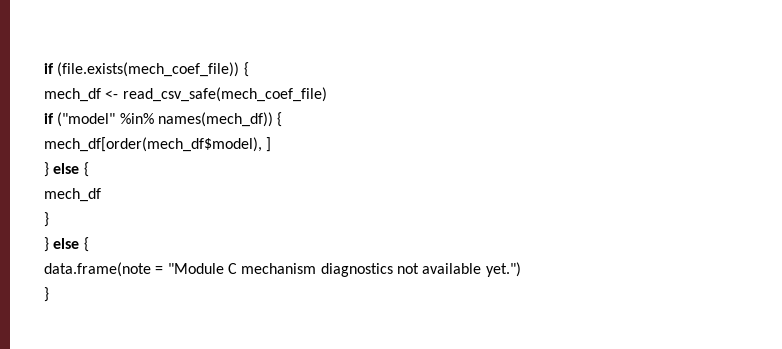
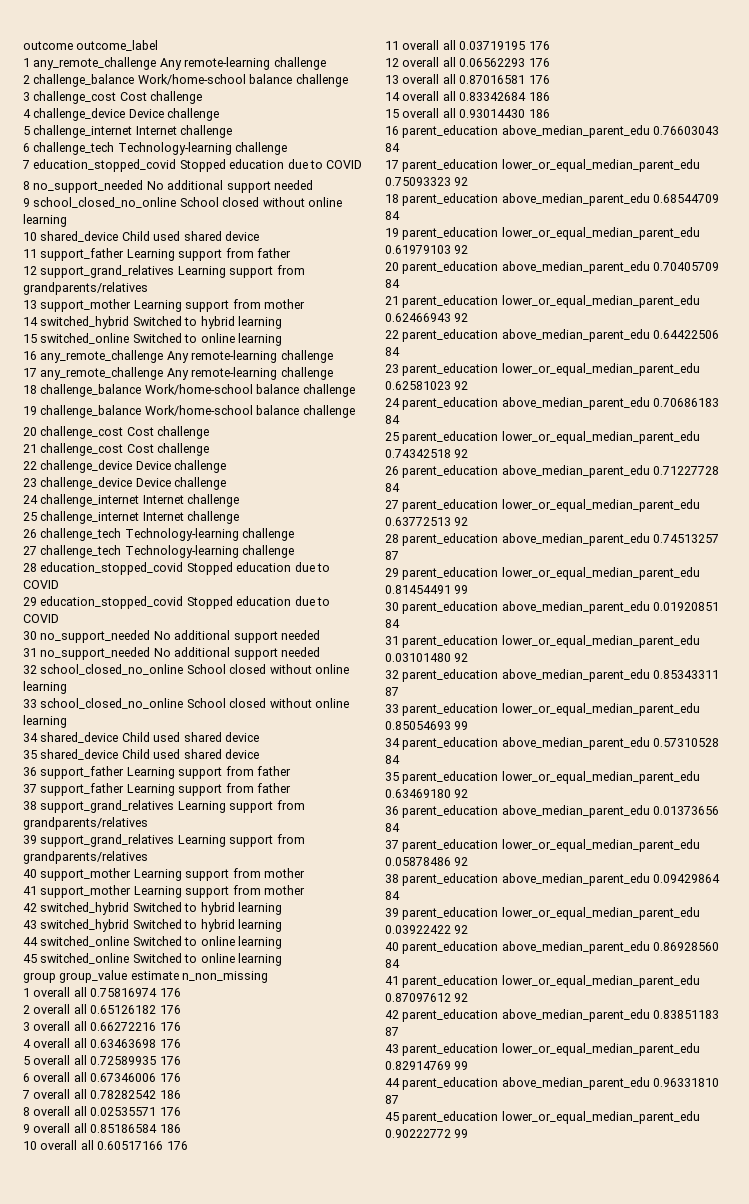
[44,62,249,77] [44,87,327,102] [44,112,283,127] [44,137,272,152] [44,162,89,177] [44,188,101,202] [44,212,49,227] [44,237,89,252] [44,262,521,277] [44,287,49,302] if (file.exists(mech_coef_file)) { // mech_df <- read_csv_safe(mech_coef_file) // if ("model" %in% names(mech_df)) { // mech_df[order(mech_df$model), ] // } else { // mech_df // } // } else { // data.frame(note = "Module C mechanism diagnostics not available yet.") // } -> [23,40,159,51] [23,57,326,70] [23,74,348,87] [23,91,203,104] [23,108,220,121] [23,125,233,138] [23,142,288,155] [22,159,363,172] [23,180,313,193] [23,197,342,208] [23,214,67,227] [23,231,259,242] [23,248,291,261] [23,265,305,278] [23,282,148,295] [23,299,305,312] [23,316,282,329] [23,333,282,346] [23,350,333,363] [23,367,333,380] [23,384,355,397] [23,405,355,418] [23,426,210,439] [23,443,210,456] [23,460,227,473] [23,477,227,490] [23,494,240,507] [23,511,240,524] [23,528,295,541] [23,545,295,558] [23,562,330,575] [23,580,59,589] [23,596,330,609] [23,614,59,623] [23,630,320,643] [23,647,320,660] [23,664,349,675] [23,681,67,694] [23,698,349,709] [23,715,67,728] [23,732,259,743] [23,749,259,760] [23,766,291,779] [23,783,291,796] [23,800,305,813] [23,817,148,830] [23,834,305,847] [23,851,148,864] [23,868,305,881] [23,885,305,898] [23,902,282,915] [23,919,282,932] [23,936,282,949] [23,953,282,966] [23,970,269,983] [23,987,181,997] [23,1004,181,1014] [23,1021,181,1031] [23,1038,181,1048] [23,1055,181,1065] [23,1072,181,1082] [22,1089,181,1099] [23,1106,181,1116] [23,1123,181,1133] [23,1140,188,1150] [385,40,550,50] [385,57,550,67] [385,74,550,84] [385,91,550,101] [385,108,550,118] [385,125,720,138] [385,143,400,152] [385,159,700,172] [385,177,469,186] [385,193,720,206] [385,211,400,220] [385,227,700,240] [385,245,469,254] [385,261,720,274] [385,279,400,288] [385,295,700,308] [385,313,469,322] [385,329,720,342] [385,347,400,356] [385,363,700,376] [385,381,469,390] [385,397,720,410] [385,415,400,424] [385,431,700,444] [385,449,469,458] [385,465,720,478] [385,483,400,492] [385,499,700,512] [385,517,469,526] [385,533,720,546] [385,551,399,560] [385,567,700,580] [385,585,469,594] [385,601,720,614] [385,619,400,628] [385,635,700,648] [385,653,469,662] [385,669,720,682] [385,687,399,696] [385,703,700,716] [385,721,469,730] [385,737,720,750] [385,755,400,764] [385,771,700,784] [385,789,469,798] [385,805,720,818] [385,823,400,832] [385,839,700,852] [385,857,469,866] [385,873,721,886] [385,891,400,900] [385,907,700,920] [385,925,469,934] [385,941,720,954] [385,959,400,968] [385,975,700,988] [385,993,469,1002] [385,1009,720,1022] [385,1027,399,1036] [385,1043,700,1056] [385,1061,469,1070] [385,1077,720,1090] [385,1095,399,1104] [385,1111,700,1124] [385,1129,469,1138] outcome outcome_label // 1 any_remote_challenge Any remote-learning challenge // 2 challenge_balance Work/home-school balance challenge // 3 challenge_cost Cost challenge // 4 challenge_device Device challenge // 5 challenge_internet Internet challenge // 6 challenge_tech Technology-learning challenge // 7 education_stopped_covid Stopped education due to COVID // 8 no_support_needed No additional support needed // 9 school_closed_no_online School closed without online learning // 10 shared_device Child used shared device // 11 support_father Learning support from father // 12 support_grand_relatives Learning support from grandparents/relatives // 13 support_mother Learning support from mother // 14 switched_hybrid Switched to hybrid learning // 15 switched_online Switched to online learning // 16 any_remote_challenge Any remote-learning challenge // 17 any_remote_challenge Any remote-learning challenge // 18 challenge_balance Work/home-school balance challenge // 19 challenge_balance Work/home-school balance challenge // 20 challenge_cost Cost challenge // 21 challenge_cost Cost challenge // 22 challenge_device Device challenge // 23 challenge_device Device challenge // 24 challenge_internet Internet challenge // 25 challenge_internet Internet challenge // 26 challenge_tech Technology-learning challenge // 27 challenge_tech Technology-learning challenge // 28 education_stopped_covid Stopped education due to COVID // 29 education_stopped_covid Stopped education due to COVID // 30 no_support_needed No additional support needed // 31 no_support_needed No additional support needed // 32 school_closed_no_online School closed without online learning // 33 school_closed_no_online School closed without online learning // 34 shared_device Child used shared device // 35 shared_device Child used shared device // 36 support_father Learning support from father // 37 support_father Learning support from father // 38 support_grand_relatives Learning support from grandparents/relatives // 39 support_grand_relatives Learning support from grandparents/relatives // 40 support_mother Learning support from mother // 41 support_mother Learning support from mother // 42 switched_hybrid Switched to hybrid learning // 43 switched_hybrid Switched to hybrid learning // 44 switched_online Switched to online learning // 45 switched_online Switched to online learning // group group_value estimate n_non_missing // 1 overall all 0.75816974 176 // 2 overall all 0.65126182 176 // 3 overall all 0.66272216 176 // 4 overall all 0.63463698 176 // 5 overall all 0.72589935 176 // 6 overall all 0.67346006 176 // 7 overall all 0.78282542 186 // 8 overall all 0.02535571 176 // 9 overall all 0.85186584 186 // 10 overall all 0.60517166 176 // 11 overall all 0.03719195 176 // 12 overall all 0.06562293 176 // 13 overall all 0.87016581 176 // 14 overall all 0.83342684 186 // 15 overall all 0.93014430 186 // 16 parent_education above_median_parent_edu 0.76603043 84 // 17 parent_education lower_or_equal_median_parent_edu 0.75093323 92 // 18 parent_education above_median_parent_edu 0.68544709 84 // 19 parent_education lower_or_equal_median_parent_edu 0.61979103 92 // 20 parent_education above_median_parent_edu 0.70405709 84 // 21 parent_education lower_or_equal_median_parent_edu 0.62466943 92 // 22 parent_education above_median_parent_edu 0.64422506 84 // 23 parent_education lower_or_equal_median_parent_edu 0.62581023 92 // 24 parent_education above_median_parent_edu 0.70686183 84 // 25 parent_education lower_or_equal_median_parent_edu 0.74342518 92 // 26 parent_education above_median_parent_edu 0.71227728 84 // 27 parent_education lower_or_equal_median_parent_edu 0.63772513 92 // 28 parent_education above_median_parent_edu 0.74513257 87 // 29 parent_education lower_or_equal_median_parent_edu 0.81454491 99 // 30 parent_education above_median_parent_edu 0.01920851 84 // 31 parent_education lower_or_equal_median_parent_edu 0.03101480 92 // 32 parent_education above_median_parent_edu 0.85343311 87 // 33 parent_education lower_or_equal_median_parent_edu 0.85054693 99 // 34 parent_education above_median_parent_edu 0.57310528 84 // 35 parent_education lower_or_equal_median_parent_edu 0.63469180 92 // 36 parent_education above_median_parent_edu 0.01373656 84 // 37 parent_education lower_or_equal_median_parent_edu 0.05878486 92 // 38 parent_education above_median_parent_edu 0.09429864 84 // 39 parent_education lower_or_equal_median_parent_edu 0.03922422 92 // 40 parent_education above_median_parent_edu 0.86928560 84 // 41 parent_education lower_or_equal_median_parent_edu 0.87097612 92 // 42 parent_education above_median_parent_edu 0.83851183 87 // 43 parent_education lower_or_equal_median_parent_edu 0.82914769 99 // 44 parent_education above_median_parent_edu 0.96331810 87 // 45 parent_education lower_or_equal_median_parent_edu 0.90222772 99

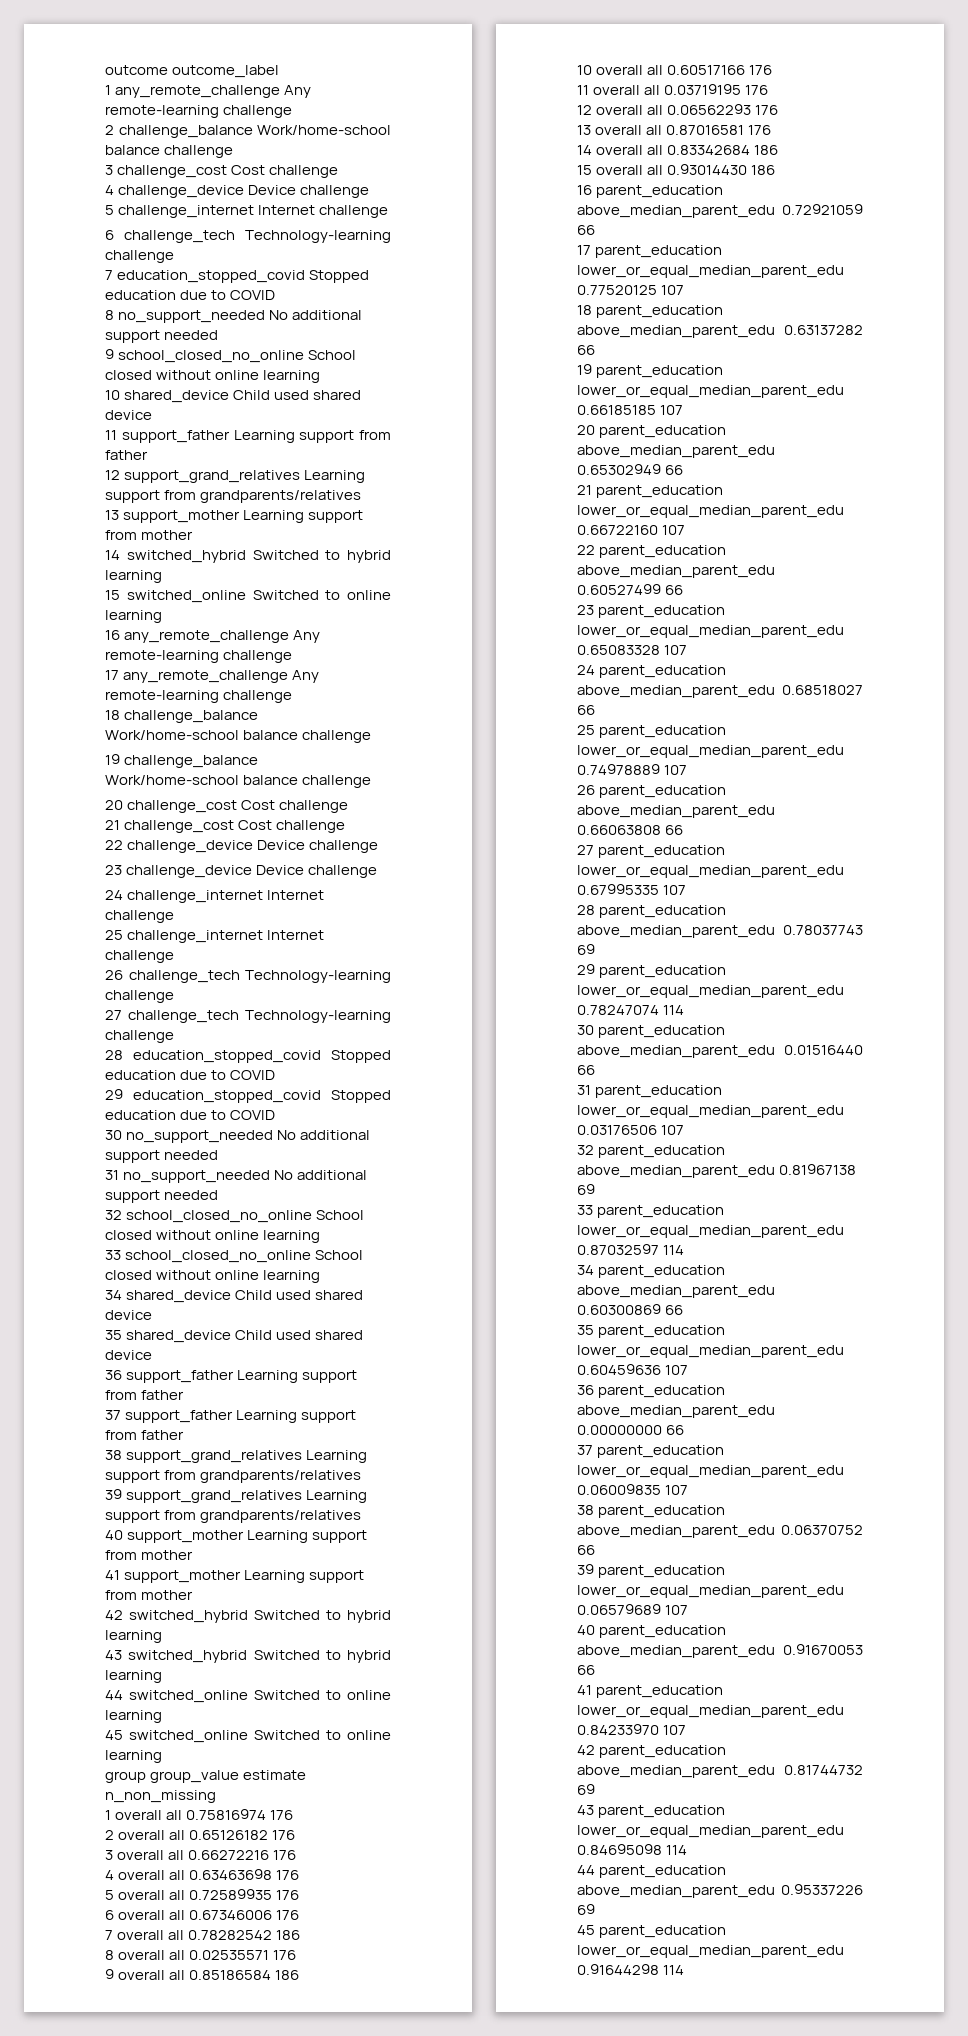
[653,126,720,135] [385,143,400,152] 0.76603043 84 -> [782,204,863,215] [577,225,595,235] 0.72921059 66
[385,177,469,186] 0.75093323 92 -> [577,285,685,295] 0.77520125 107
[653,194,720,203] [385,211,400,220] 0.68544709 84 -> [784,325,863,335] [577,345,595,355] 0.63137282 66
[385,245,469,254] 0.61979103 92 -> [577,405,684,415] 0.66185185 107
[653,262,720,271] [385,279,400,288] 0.70405709 84 -> [577,464,684,475] 0.65302949 66
[385,313,469,322] 0.62466943 92 -> [577,525,686,535] 0.66722160 107
[653,330,720,339] [385,347,400,356] 0.64422506 84 -> [577,584,684,595] 0.60527499 66
[385,381,469,390] 0.62581023 92 -> [577,645,688,655] 0.65083328 107
[653,398,720,407] [385,415,400,424] 0.70686183 84 -> [782,685,863,695] [577,705,595,715] 0.68518027 66
[385,449,469,458] 0.74342518 92 -> [577,764,688,775] 0.74978889 107
[653,466,720,475] [385,483,400,492] 0.71227728 84 -> [577,825,684,835] 0.66063808 66
[385,517,469,526] 0.63772513 92 -> [577,884,687,895] 0.67995335 107
[653,534,720,543] [385,551,399,560] 0.74513257 87 -> [783,925,863,935] [577,944,595,955] 0.78037743 69
[385,585,469,594] 0.81454491 99 -> [577,1005,685,1015] 0.78247074 114
[653,602,720,611] [385,619,400,628] 0.01920851 84 -> [784,1045,863,1055] [577,1065,595,1075] 0.01516440 66
[385,653,469,662] 0.03101480 92 -> [577,1125,685,1135] 0.03176506 107
[653,670,720,679] [385,687,399,696] 0.85343311 87 -> [779,1164,857,1175] [577,1184,595,1195] 0.81967138 69
[385,721,469,730] 0.85054693 99 -> [577,1244,685,1255] 0.87032597 114
[653,738,720,747] [385,755,400,764] 0.57310528 84 -> [577,1304,684,1315] 0.60300869 66
[385,789,469,798] 0.63469180 92 -> [577,1364,689,1375] 0.60459636 107
[653,806,720,815] [385,823,400,832] 0.01373656 84 -> [577,1425,685,1435] 0.00000000 66
[385,857,469,866] 0.05878486 92 -> [577,1484,689,1495] 0.06009835 107
[653,874,721,883] [385,891,400,900] 0.09429864 84 -> [781,1525,863,1535] [577,1545,595,1555] 0.06370752 66
[385,925,469,934] 0.03922422 92 -> [577,1604,689,1615] 0.06579689 107
[653,942,720,951] [385,959,400,968] 0.86928560 84 -> [783,1644,863,1655] [577,1665,595,1675] 0.91670053 66
[385,993,469,1002] 0.87097612 92 -> [577,1724,687,1735] 0.84233970 107
[653,1010,720,1019] [385,1027,399,1036] 0.83851183 87 -> [784,1765,863,1775] [577,1784,595,1795] 0.81744732 69
[385,1061,469,1070] 0.82914769 99 -> [577,1844,688,1855] 0.84695098 114
[653,1078,720,1087] [385,1095,399,1104] 0.96331810 87 -> [781,1884,863,1895] [577,1904,595,1915] 0.95337226 69
[385,1129,469,1138] 0.90222772 99 -> [577,1964,685,1975] 0.91644298 114

